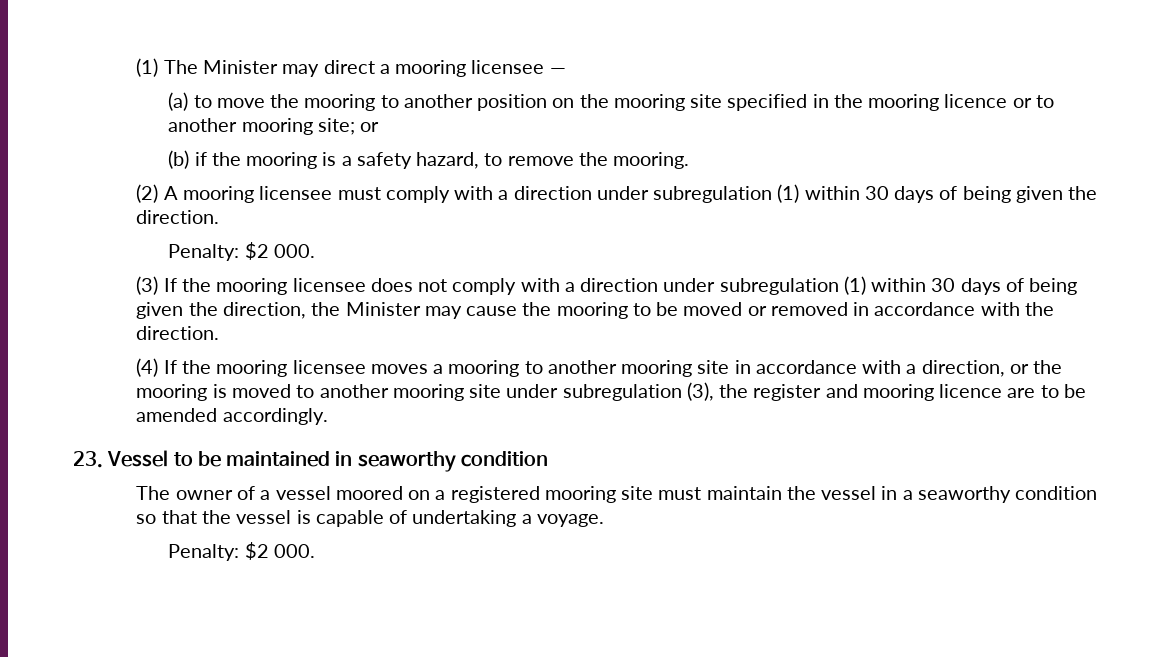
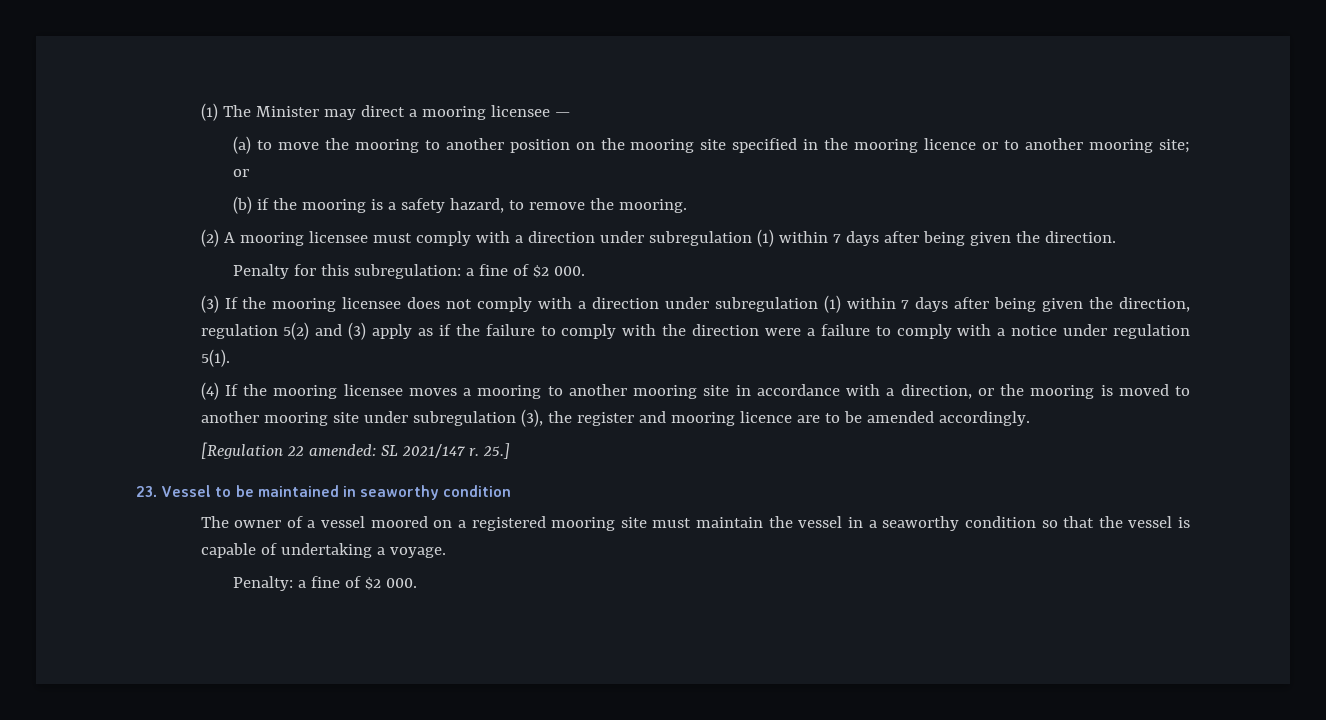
[864,186,958,203] 30 days of -> [832,231,919,246] 7 days after
[168,244,240,261] Penalty: -> [232,264,529,279] Penalty for this subregulation: a fine of
[931,278,1024,295] 30 days of -> [901,297,990,312] 7 days after
[311,302,1054,319] [136,326,220,340] the Minister may cause the mooring to be moved or removed in accordance with the direction. -> [200,322,1191,340] [200,349,230,367] regulation 5(2) and (3) apply as if the failure to comply with the direction were a failure to comply with a notice under regulation 5(1).
(328, 416) none -> [200,442,510,459] // [Regulation 22 amended: SL 2021/147 r. 25.]
(240, 552) none -> [297,576,361,588] a fine of

